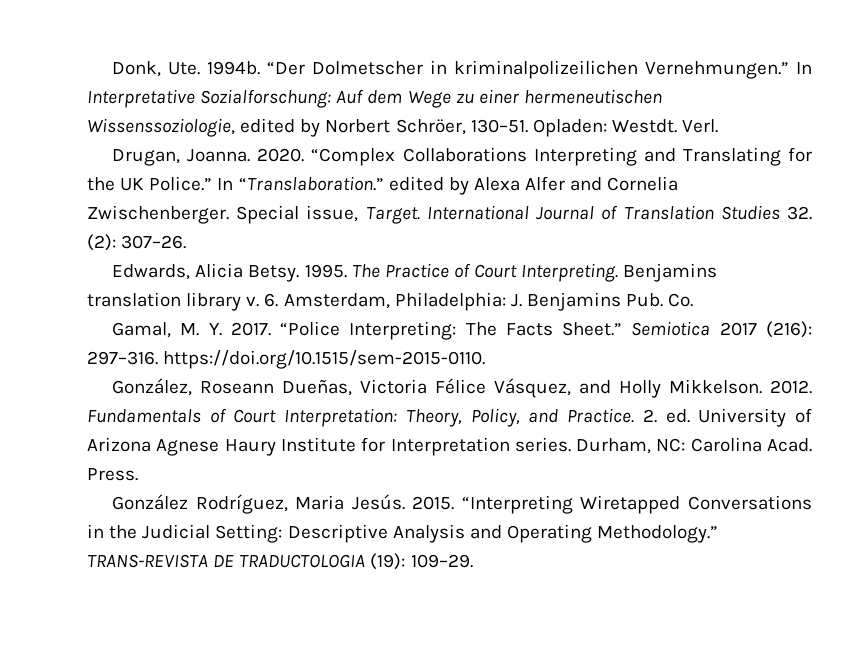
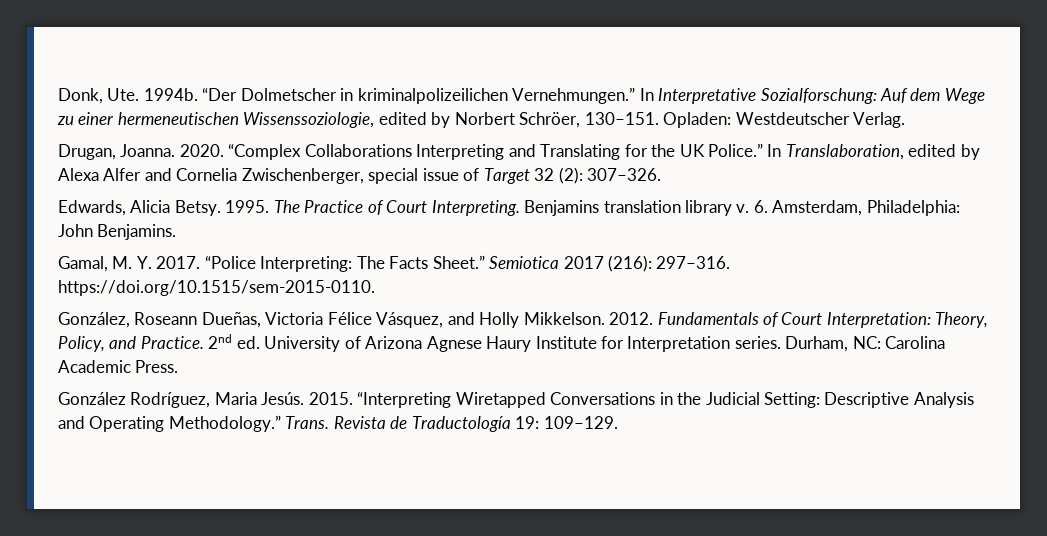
[470,119,719,137] 130–51. Opladen: Westdt. Verl. -> [584,112,906,128] 130–151. Opladen: Westdeutscher Verlag.
[238,176,384,191] “Translaboration.” -> [785,144,904,160] Translaboration,
[87,205,812,224] [87,234,187,251] Zwischenberger. Special issue, Target. International Journal of Translation Studies 32. (2): 307–26. -> [241,167,662,184] Zwischenberger, special issue of Target 32 (2): 307–326.
[510,292,694,311] J. Benjamins Pub. Co. -> [58,224,177,240] John Benjamins.
[642,409,657,423] 2. -> [208,334,233,349] 2nd
[767,438,812,452] Acad. -> [58,360,131,373] Academic
[87,553,473,570] TRANS-REVISTA DE TRADUCTOLOGIA (19): 109–29. -> [285,416,618,432] Trans. Revista de Traductología 19: 109–129.

